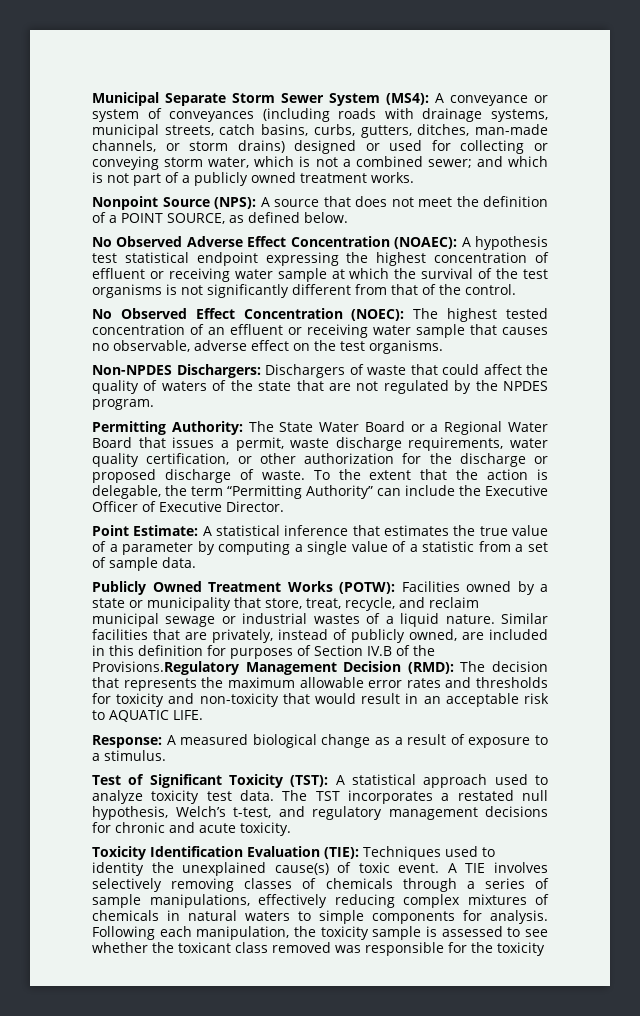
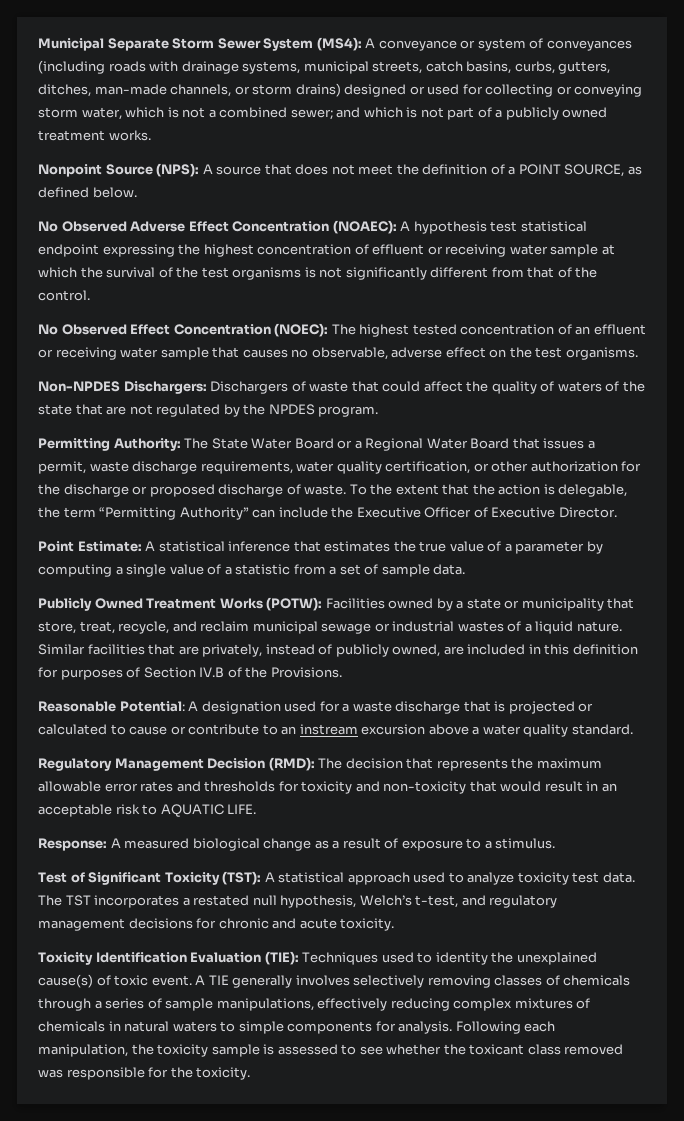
[92,661,239,675] Provisions.Regulatory -> [270,667,342,678] [38,701,594,714] [38,724,633,737] [38,758,112,771] Provisions. // Reasonable Potential: A designation used for a waste discharge that is projected or calculated to cause or contribute to an instream excursion above a water quality standard. // Regulatory
(486, 868) none -> [232,975,293,988] generally
[497,942,545,956] toxicity -> [196,1067,251,1080] toxicity.

